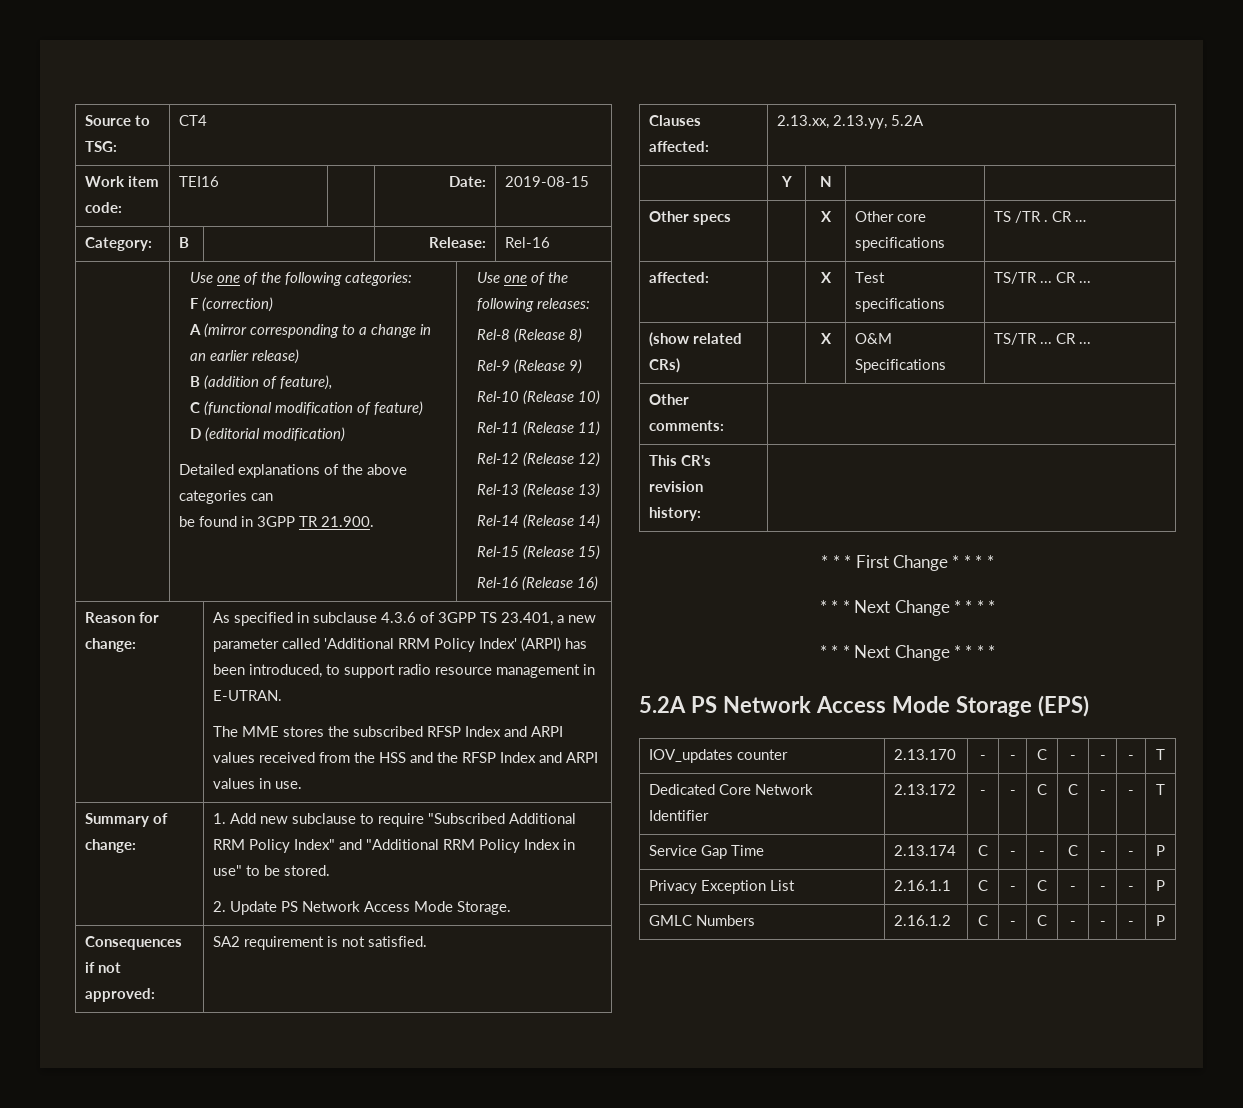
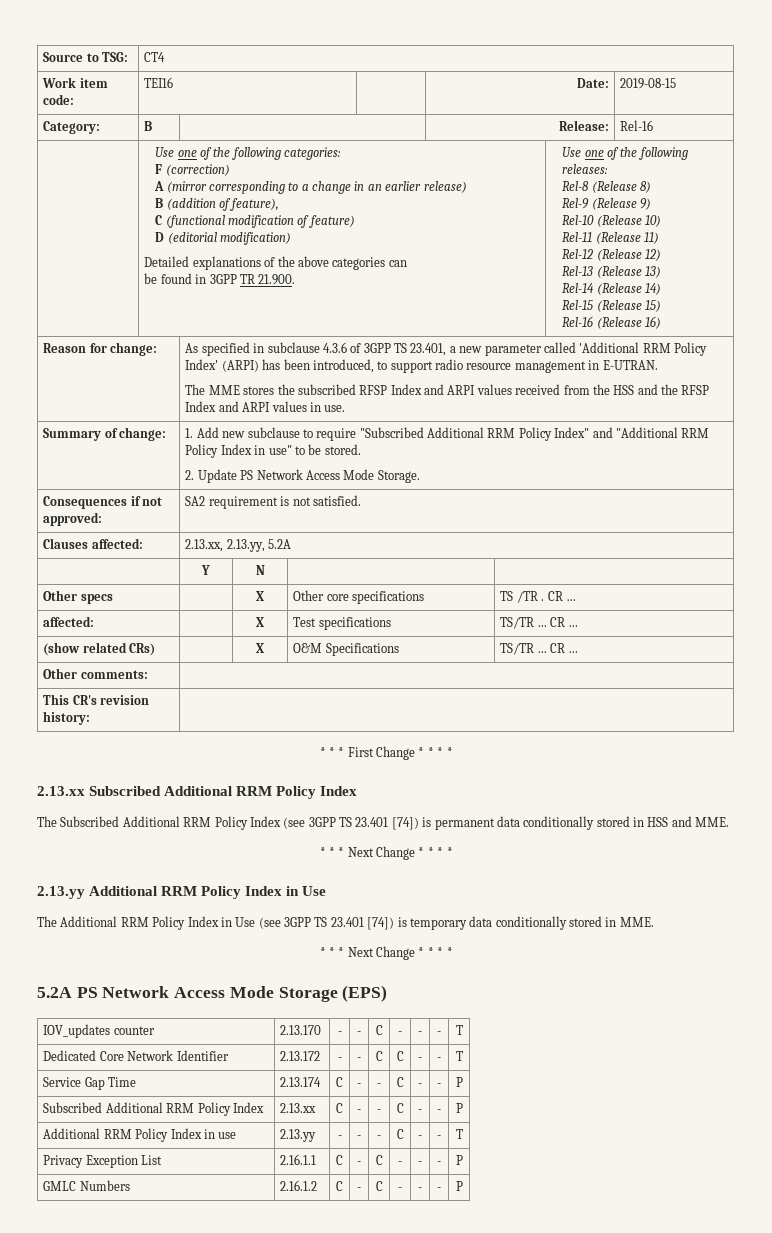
[819,600,996,616] // * * * Next Change * * * * -> [37,786,358,799] [37,816,730,830] [319,846,453,860] [37,886,327,899] [37,916,654,930] // 2.13.xx Subscribed Additional RRM Policy Index // The Subscribed Additional RRM Policy Index (see 3GPP TS 23.401 [74]) is permanent data conditionally stored in HSS and MME. // * * * Next Change * * * * // 2.13.yy Additional RRM Policy Index in Use // The Additional RRM Policy Index in Use (see 3GPP TS 23.401 [74]) is temporary data conditionally stored in MME.
(1165, 850) none -> [43,1102,264,1116] [280,1103,317,1113] [336,1103,343,1113] [357,1109,361,1113] [377,1109,381,1113] [396,1103,404,1113] [418,1109,422,1113] [437,1109,441,1113] [455,1103,463,1113] [43,1128,237,1142] [280,1129,317,1142] [337,1135,342,1139] [357,1135,361,1139] [377,1135,381,1139] [396,1129,404,1139] [418,1135,422,1139] [437,1135,441,1139] [455,1129,463,1139] // Subscribed Additional RRM Policy Index | 2.13.xx | C | - | - | C | - | - | P // Additional RRM Policy Index in use | 2.13.yy | - | - | - | C | - | - | T

